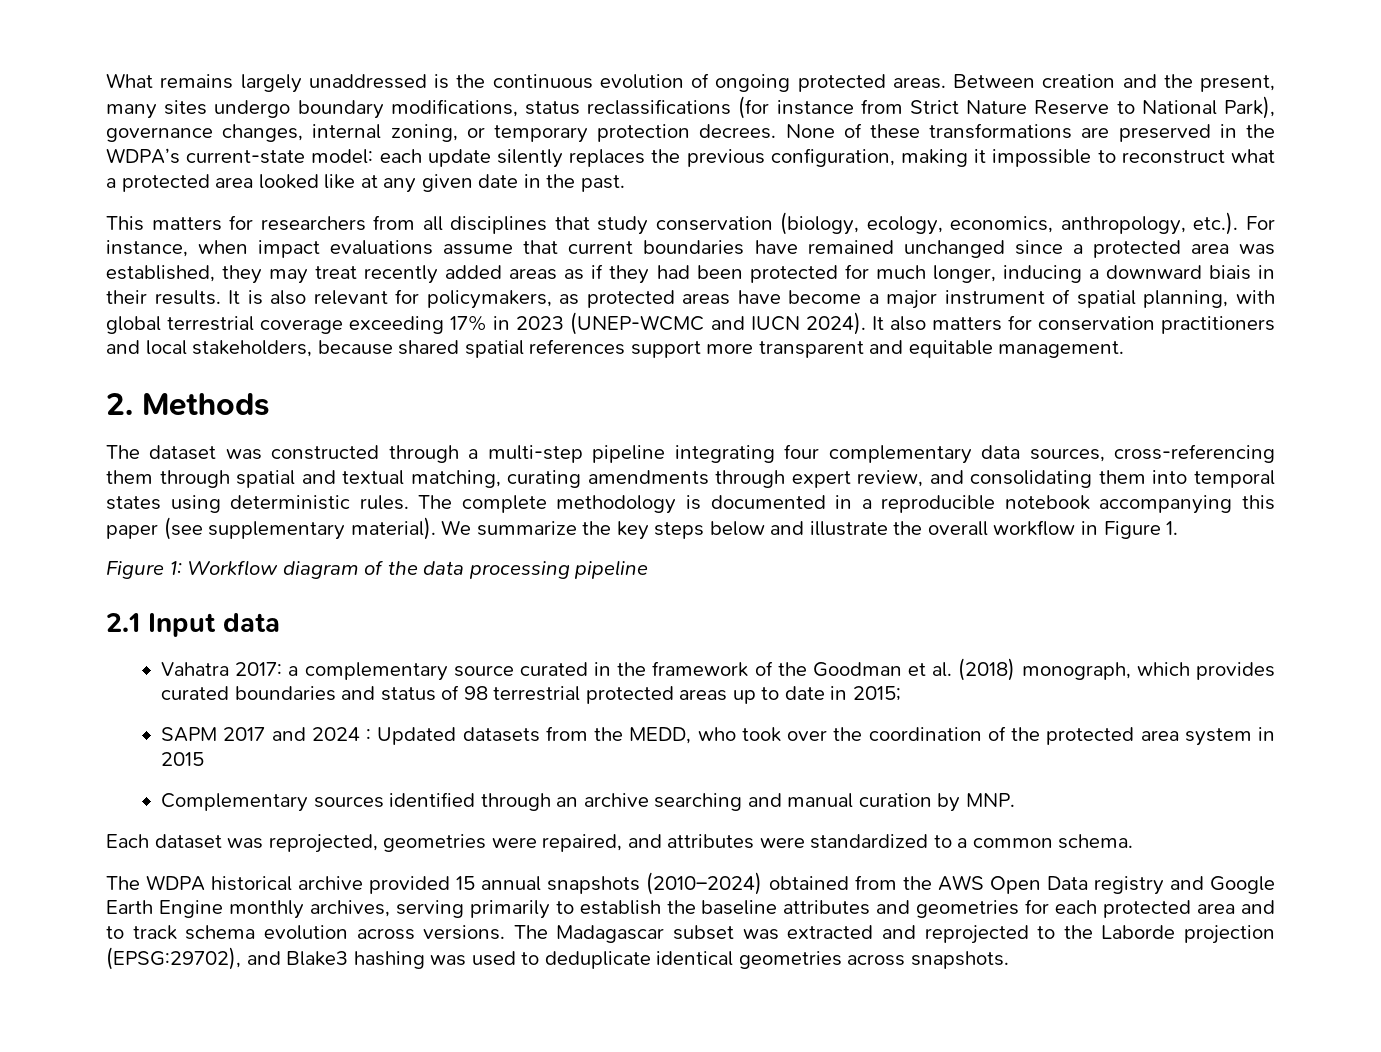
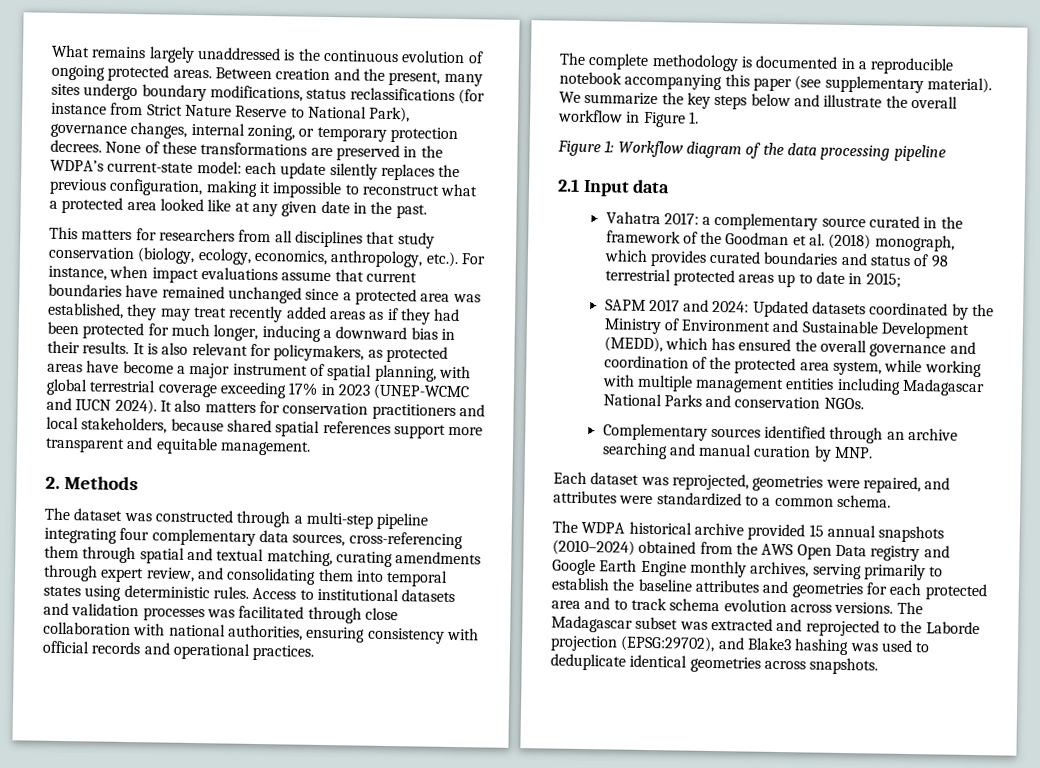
[1208,265,1251,280] biais -> [410,327,438,340] bias
(409, 502) none -> [252,587,456,603] [43,602,398,624] [43,621,479,644] [42,640,315,661] Access to institutional datasets and validation processes was facilitated through close collaboration with national authorities, ensuring consistency with official records and operational practices. //
[311,726,863,745] 2024 : Updated datasets from the MEDD, who took over the -> [712,300,995,320] [603,318,970,339] [603,336,976,358] 2024: Updated datasets coordinated by the Ministry of Environment and Sustainable Development (MEDD), which has ensured the overall governance and
[1184,727,1276,746] [161,752,205,766] system in 2015 -> [833,359,982,378] [601,374,986,397] [602,393,864,410] system, while working with multiple management entities including Madagascar National Parks and conservation NGOs.

